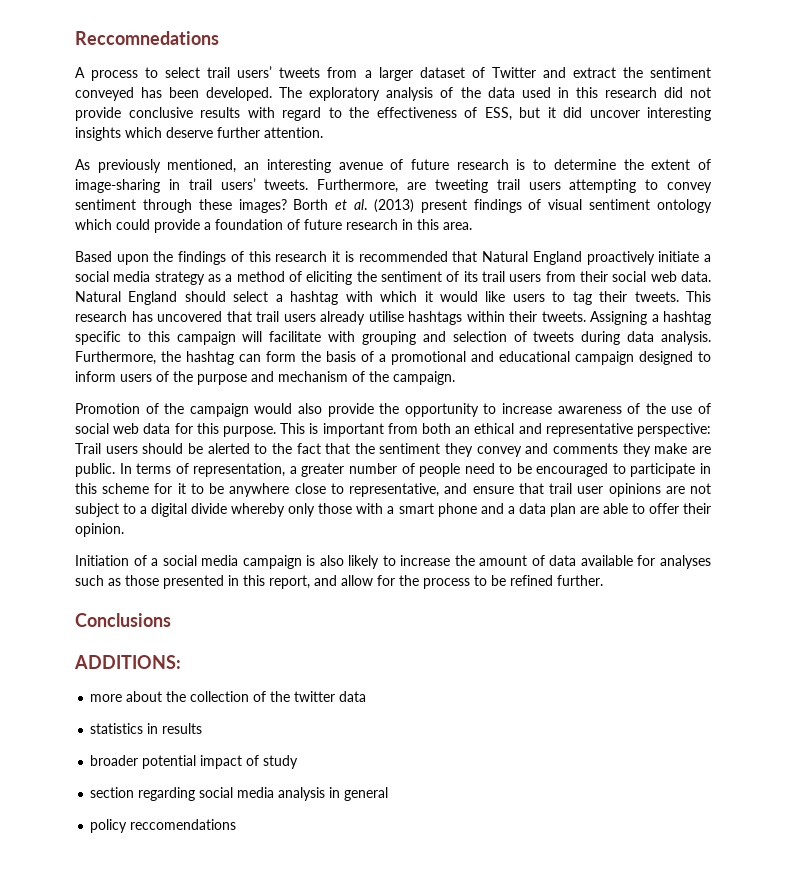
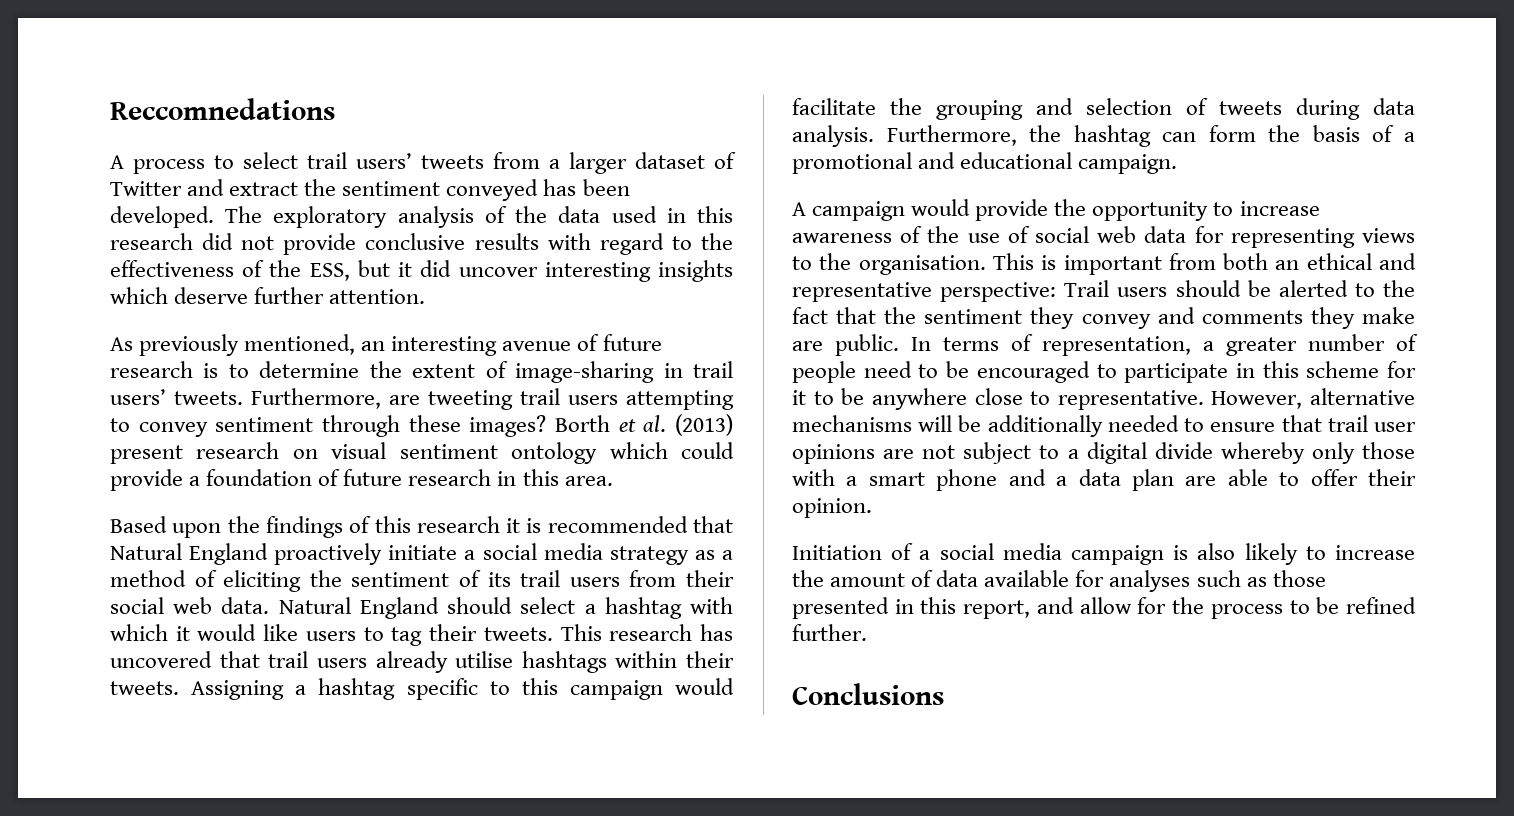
(477, 112) none -> [269,260,302,277] the
[473,199,542,213] findings of -> [196,442,318,459] research on
[242,331,356,342] will facilitate with -> [675,678,734,695] [792,98,922,115] would facilitate the
[575,351,711,365] [75,371,455,385] [75,403,322,417] campaign designed to inform users of the purpose and mechanism of the campaign. // Promotion of the campaign would also -> [1078,154,1178,174] [792,199,971,221] campaign. // A campaign would
[196,423,276,437] this purpose. -> [1230,228,1415,248] [792,253,986,275] representing views to the organisation.
[349,483,468,497] representative, and -> [1057,388,1415,410] [792,415,1205,437] representative. However, alternative mechanisms will be additionally needed to
[74,655,181,669] [90,691,367,702] [90,723,203,734] [90,755,299,769] [90,787,389,801] [90,819,237,833] // ADDITIONS: // more about the collection of the twitter data // statistics in results // broader potential impact of study // section regarding social media analysis in general // policy reccomendations -> (944, 694) none

